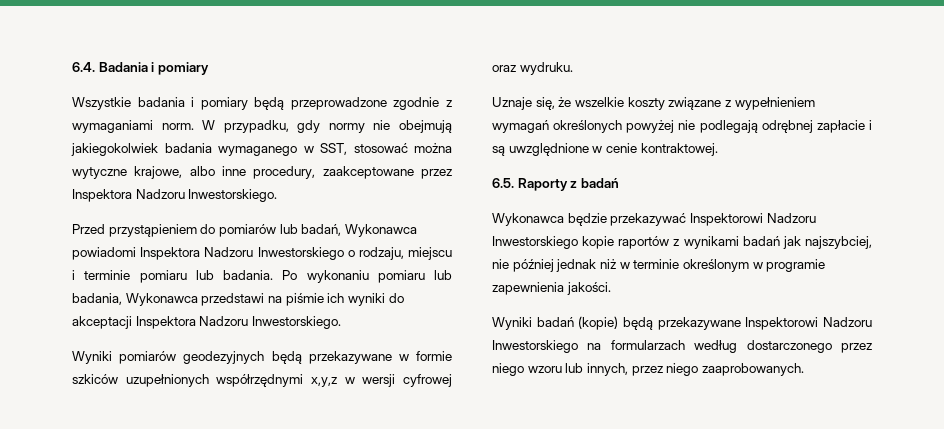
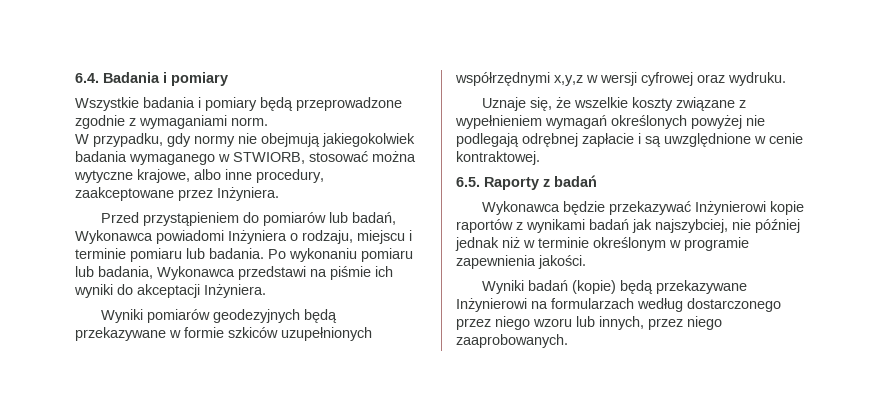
(194, 126) none -> (268, 121) //
[320,143,347,155] SST, -> [233,152,305,164] STWIORB,
[72,189,278,202] Inspektora Nadzoru Inwestorskiego. -> [217,187,279,201] Inżyniera.
[140,247,344,260] Inspektora Nadzoru Inwestorskiego -> [228,230,287,244] Inżyniera
[135,316,341,329] Inspektora Nadzoru Inwestorskiego. -> [204,284,266,298] Inżyniera.
[689,213,816,226] [492,236,578,249] Inspektorowi Nadzoru Inwestorskiego -> [695,201,767,215] Inżynierowi
[745,317,872,330] [492,340,578,353] Inspektorowi Nadzoru Inwestorskiego -> [456,298,527,312] Inżynierowi

